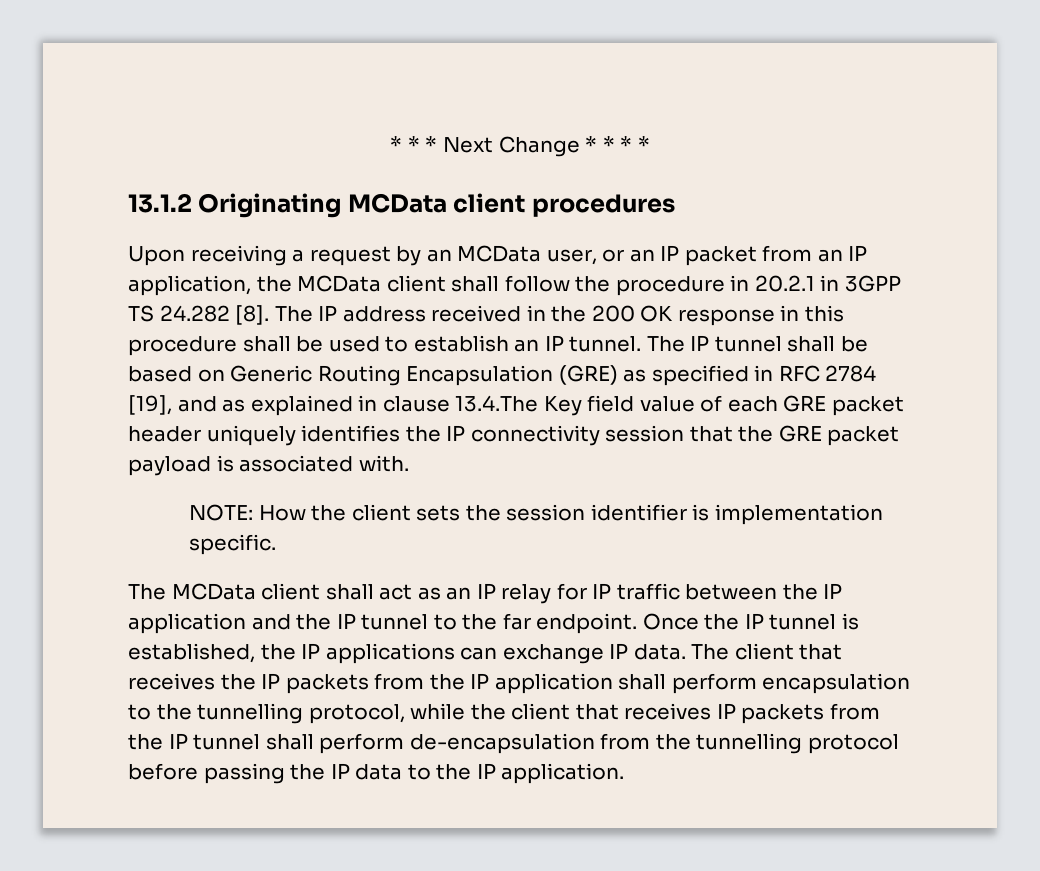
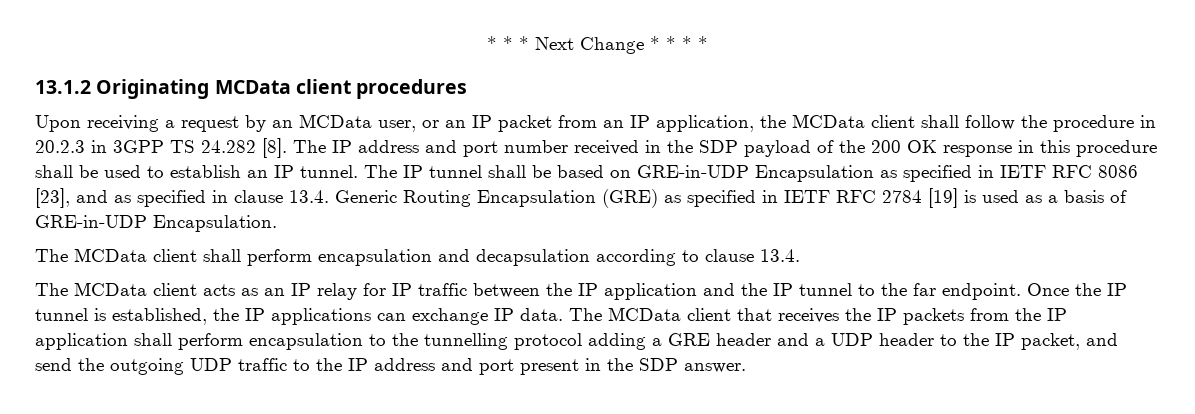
[754,275,815,292] 20.2.1 -> [35,140,85,153] 20.2.3
[431,305,546,322] received in -> [425,140,834,157] and port number received in the SDP payload of
(225, 375) none -> [637,165,1138,182] [35,188,329,208] GRE-in-UDP Encapsulation as specified in IETF RFC 8086 [23], and as specified in clause 13.4.
(774, 373) none -> [784,190,830,203] IETF
[128,395,904,416] [128,425,900,446] [128,455,409,476] [189,504,883,525] [189,534,277,555] [128,583,413,600] [19], and as explained in clause 13.4.The Key field value of each GRE packet header uniquely identifies the IP connectivity session that the GRE packet payload is associated with. // NOTE: How the client sets the session identifier is implementation specific. // The MCData client shall act -> [928,188,1127,208] [35,215,277,232] [35,248,800,266] [35,282,235,296] [19] is used as a basis of GRE-in-UDP Encapsulation. // The MCData client shall perform encapsulation and decapsulation according to clause 13.4. // The MCData client acts
(730, 652) none -> [608,307,681,321] MCData
[308,703,880,724] [128,733,899,754] [128,763,625,784] protocol, while the client that receives IP packets from the IP tunnel shall perform de-encapsulation from the tunnelling protocol before passing the IP data to the IP application. -> [514,333,1118,350] [35,358,746,375] protocol adding a GRE header and a UDP header to the IP packet, and send the outgoing UDP traffic to the IP address and port present in the SDP answer.

